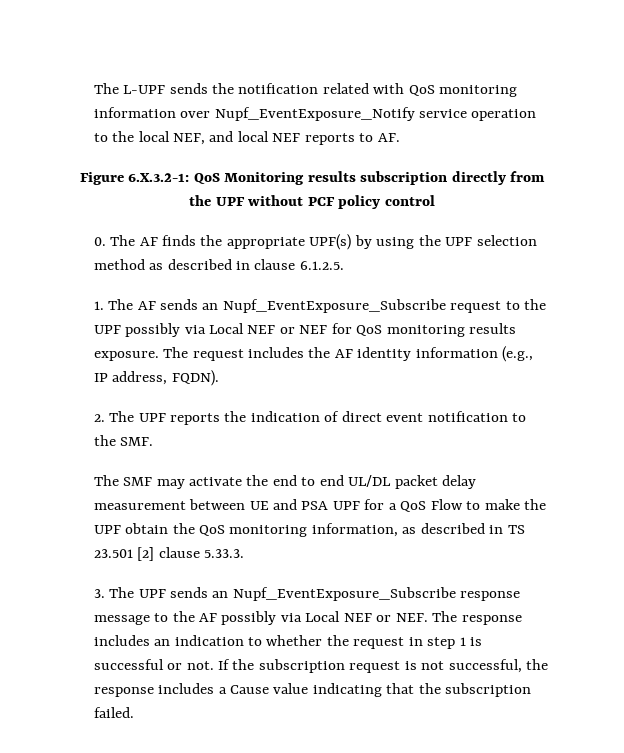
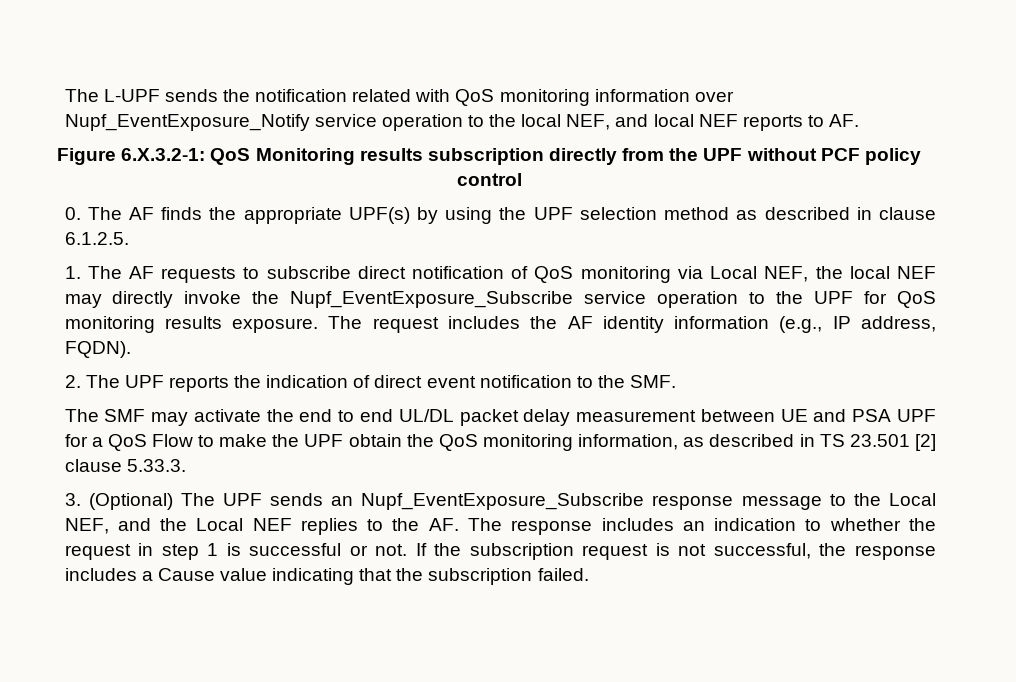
[159,299,547,313] [93,323,328,337] sends an Nupf_EventExposure_Subscribe request to the UPF possibly via Local NEF or NEF -> [161,266,936,283] [64,291,854,308] requests to subscribe direct notification of QoS monitoring via Local NEF, the local NEF may directly invoke the Nupf_EventExposure_Subscribe service operation to the UPF
(105, 593) none -> [88,493,173,510] (Optional)
[198,611,428,625] AF possibly via Local NEF or NEF. -> [889,493,937,506] [64,518,459,535] Local NEF, and the Local NEF replies to the AF.

